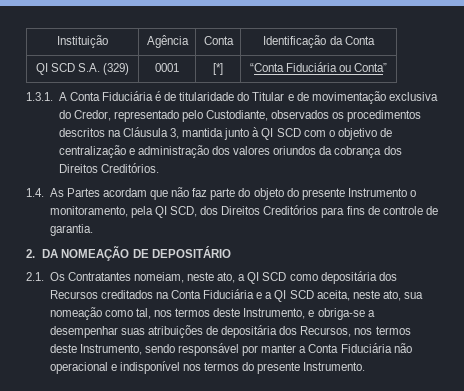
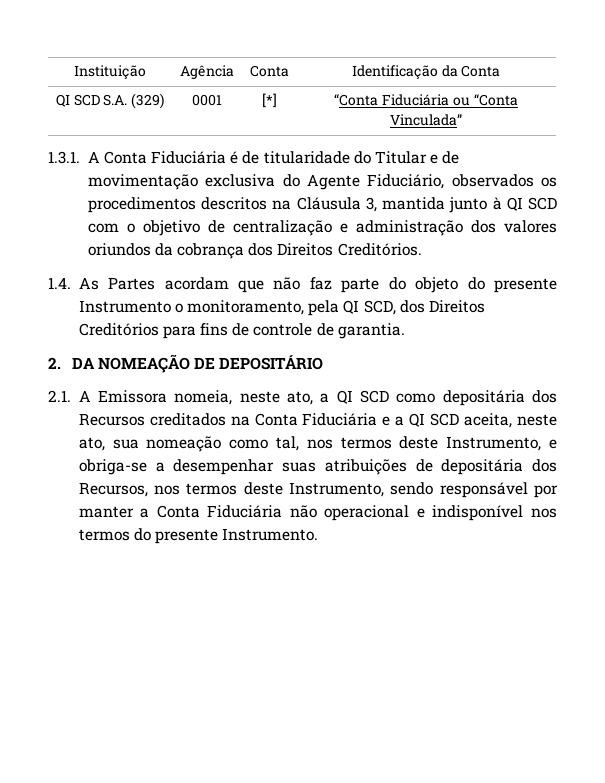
[354,63,388,72] Conta” -> [473,94,518,106] [390,114,463,126] “Conta Vinculada”
[73,110,269,122] Credor, representado pelo Custodiante, -> [306,174,445,190] Agente Fiduciário,
[49,272,184,283] Os Contratantes nomeiam, -> [78,390,233,405] A Emissora nomeia,

